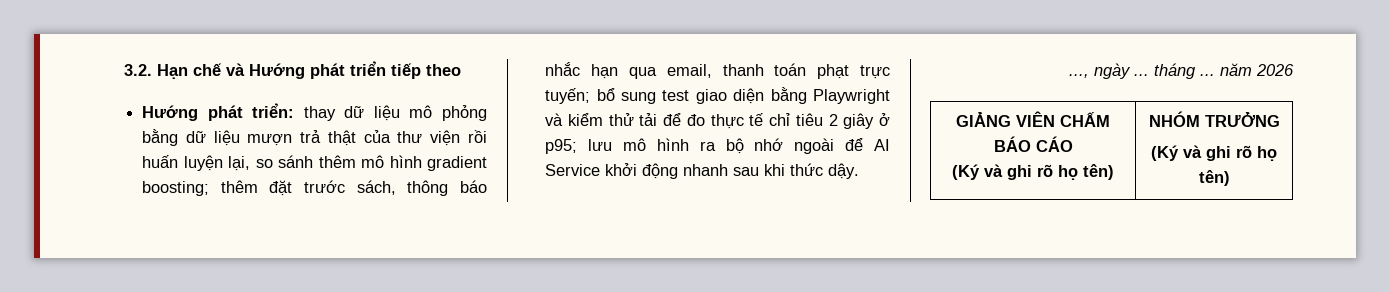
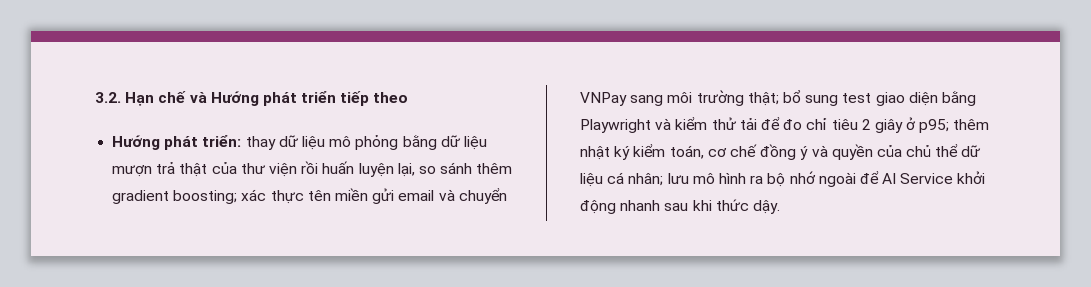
[361,155,487,171] [142,180,487,196] [545,62,890,79] [545,88,591,104] mô hình gradient boosting; thêm đặt trước sách, thông báo nhắc hạn qua email, thanh toán phạt trực tuyến; -> [112,188,507,204] [580,90,779,106] gradient boosting; xác thực tên miền gửi email và chuyển VNPay sang môi trường thật;
[710,113,764,129] thực tế -> (803, 124) none
(578, 146) none -> [953,119,990,130] [580,144,982,160] [580,172,664,187] thêm nhật ký kiểm toán, cơ chế đồng ý và quyền của chủ thể dữ liệu cá nhân;
[1069,63,1294,79] [956,111,1110,127] [993,136,1073,152] [952,164,1114,180] [1148,111,1280,127] [1151,145,1277,161] [1198,170,1230,186] // ..., ngày ... tháng ... năm 2026 // GIẢNG VIÊN CHẤM BÁO CÁO // (Ký và ghi rõ họ tên) | NHÓM TRƯỞNG // (Ký và ghi rõ họ tên) -> (780, 207) none

